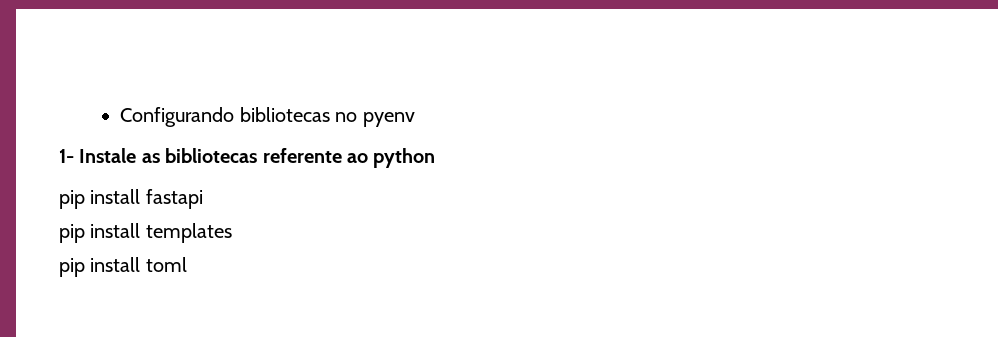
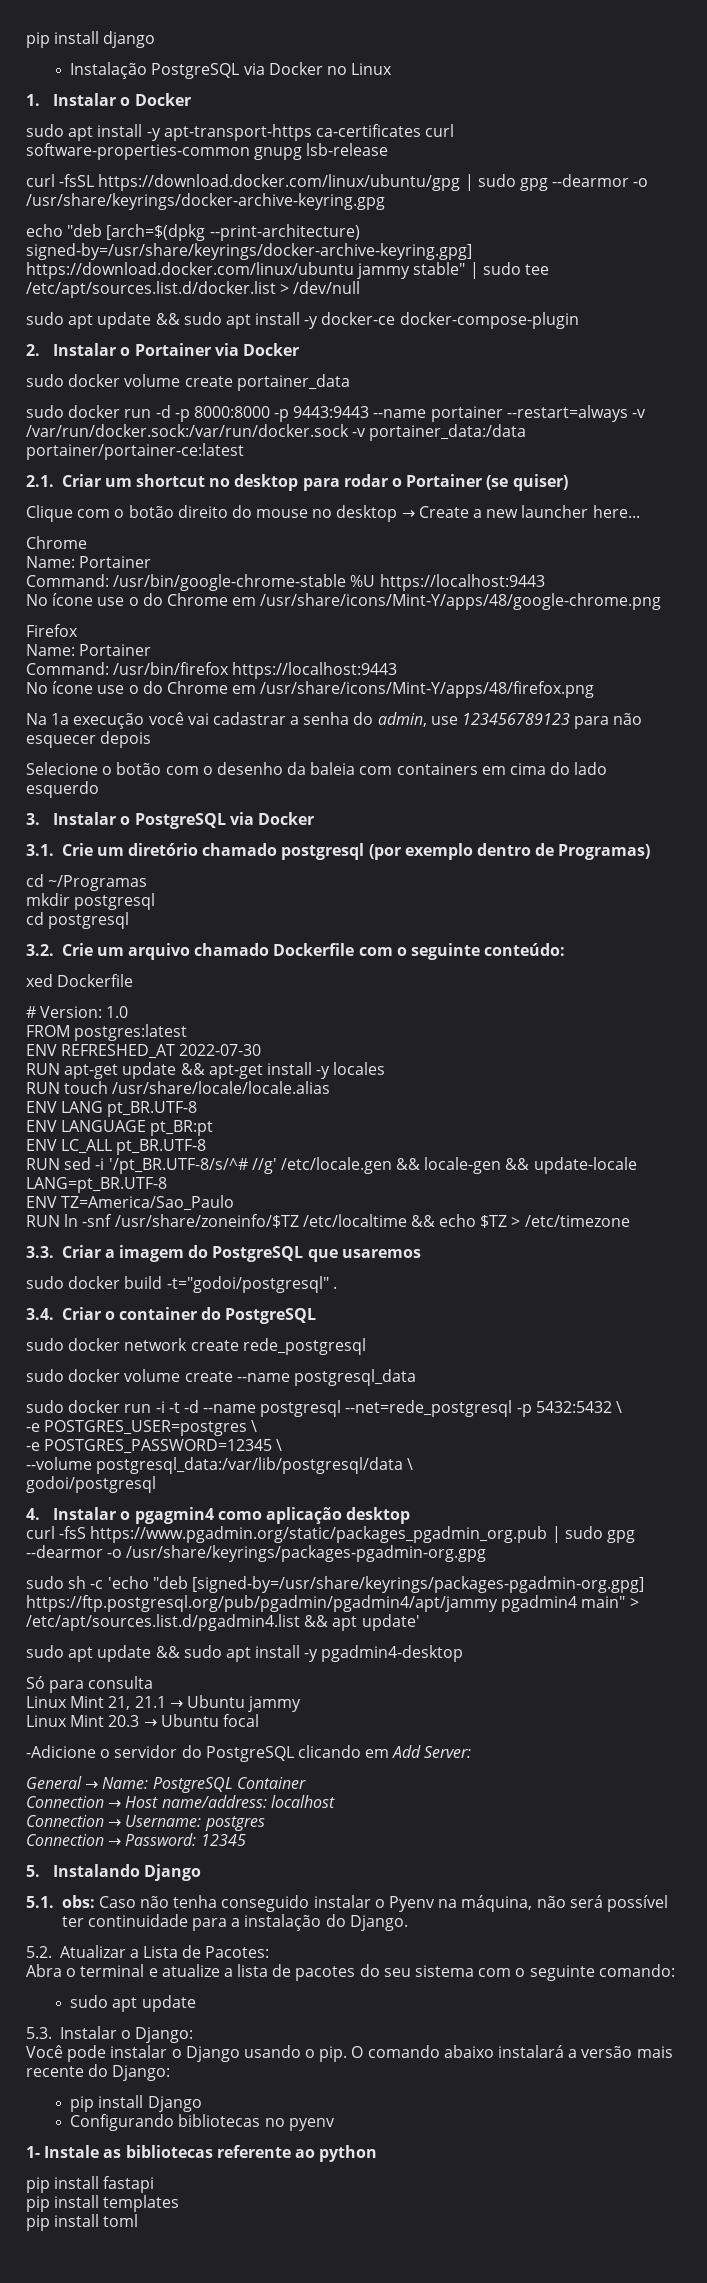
(120, 117) none -> [26,31,156,48] [70,62,393,79] [26,93,191,106] [26,124,455,141] [26,143,389,160] [26,174,649,191] [26,193,385,210] [26,224,360,241] [26,243,472,260] [26,262,549,279] [26,281,361,298] [26,312,579,329] [26,343,299,356] [26,374,350,391] [26,405,647,422] [26,424,527,441] [26,443,244,460] [26,474,568,491] [26,505,640,522] [26,536,87,549] [26,556,152,568] [26,574,545,591] [26,593,662,610] [26,624,78,637] [26,644,152,656] [26,662,398,679] [26,681,595,698] [26,712,643,729] [26,731,152,748] [26,762,608,775] [26,781,99,798] [26,812,314,829] [26,843,651,860] [26,874,148,891] [26,893,156,910] [26,912,130,929] [26,943,566,960] [26,974,134,987] [26,1006,129,1018] [26,1024,188,1041] [26,1044,262,1059] [26,1062,386,1079] [26,1081,331,1094] [26,1101,198,1117] [26,1120,214,1136] [26,1139,207,1155] [26,1157,637,1174] [26,1177,167,1193] [26,1195,235,1211] [26,1214,630,1228] [26,1245,421,1262] [26,1276,337,1293] [26,1307,317,1324] [26,1338,366,1355] [26,1369,416,1386] [26,1400,623,1417] [26,1420,258,1436] [26,1439,283,1454] [26,1457,414,1474] [26,1476,156,1493] [26,1507,411,1524] [26,1526,635,1543] [26,1545,487,1562] [26,1576,644,1593] [26,1595,639,1612] [26,1614,420,1631] [26,1645,464,1662] [26,1676,154,1693] [26,1695,302,1712] [26,1714,259,1727] [26,1745,472,1762] [26,1776,306,1793] [26,1795,335,1808] [26,1815,265,1831] [26,1833,246,1846] [26,1864,202,1881] [26,1895,668,1912] [61,1914,408,1931] [26,1945,270,1958] [26,1964,675,1981] [70,1995,196,2012] [26,2026,194,2043] [26,2045,673,2062] [26,2064,171,2081] [70,2095,202,2112] pip install django // Instalação PostgreSQL via Docker no Linux // 1. Instalar o Docker // sudo apt install -y apt-transport-https ca-certificates curl software-properties-common gnupg lsb-release // curl -fsSL https://download.docker.com/linux/ubuntu/gpg | sudo gpg --dearmor -o /usr/share/keyrings/docker-archive-keyring.gpg // echo "deb [arch=$(dpkg --print-architecture) signed-by=/usr/share/keyrings/docker-archive-keyring.gpg] https://download.docker.com/linux/ubuntu jammy stable" | sudo tee /etc/apt/sources.list.d/docker.list > /dev/null // sudo apt update && sudo apt install -y docker-ce docker-compose-plugin // 2. Instalar o Portainer via Docker // sudo docker volume create portainer_data // sudo docker run -d -p 8000:8000 -p 9443:9443 --name portainer --restart=always -v /var/run/docker.sock:/var/run/docker.sock -v portainer_data:/data portainer/portainer-ce:latest // 2.1. Criar um shortcut no desktop para rodar o Portainer (se quiser) // Clique com o botão direito do mouse no desktop → Create a new launcher here... // Chrome // Name: Portainer // Command: /usr/bin/google-chrome-stable %U https://localhost:9443 // No ícone use o do Chrome em /usr/share/icons/Mint-Y/apps/48/google-chrome.png // Firefox // Name: Portainer // Command: /usr/bin/firefox https://localhost:9443 // No ícone use o do Chrome em /usr/share/icons/Mint-Y/apps/48/firefox.png // Na 1a execução você vai cadastrar a senha do admin, use 123456789123 para não esquecer depois // Selecione o botão com o desenho da baleia com containers em cima do lado esquerdo // 3. Instalar o PostgreSQL via Docker // 3.1. Crie um diretório chamado postgresql (por exemplo dentro de Programas) // cd ~/Programas // mkdir postgresql // cd postgresql // 3.2. Crie um arquivo chamado Dockerfile com o seguinte conteúdo: // xed Dockerfile // # Version: 1.0 // FROM postgres:latest // ENV REFRESHED_AT 2022-07-30 // RUN apt-get update && apt-get install -y locales // RUN touch /usr/share/locale/locale.alias // ENV LANG pt_BR.UTF-8 // ENV LANGUAGE pt_BR:pt // ENV LC_ALL pt_BR.UTF-8 // RUN sed -i '/pt_BR.UTF-8/s/^# //g' /etc/locale.gen && locale-gen && update-locale LANG=pt_BR.UTF-8 // ENV TZ=America/Sao_Paulo // RUN ln -snf /usr/share/zoneinfo/$TZ /etc/localtime && echo $TZ > /etc/timezone // 3.3. Criar a imagem do PostgreSQL que usaremos // sudo docker build -t="godoi/postgresql" . // 3.4. Criar o container do PostgreSQL // sudo docker network create rede_postgresql // sudo docker volume create --name postgresql_data // sudo docker run -i -t -d --name postgresql --net=rede_postgresql -p 5432:5432 \ // -e POSTGRES_USER=postgres \ // -e POSTGRES_PASSWORD=12345 \ // --volume postgresql_data:/var/lib/postgresql/data \ // godoi/postgresql // 4. Instalar o pgagmin4 como aplicação desktop // curl -fsS https://www.pgadmin.org/static/packages_pgadmin_org.pub | sudo gpg --dearmor -o /usr/share/keyrings/packages-pgadmin-org.gpg // sudo sh -c 'echo "deb [signed-by=/usr/share/keyrings/packages-pgadmin-org.gpg] https://ftp.postgresql.org/pub/pgadmin/pgadmin4/apt/jammy pgadmin4 main" > /etc/apt/sources.list.d/pgadmin4.list && apt update' // sudo apt update && sudo apt install -y pgadmin4-desktop // Só para consulta // Linux Mint 21, 21.1 → Ubuntu jammy // Linux Mint 20.3 → Ubuntu focal // -Adicione o servidor do PostgreSQL clicando em Add Server: // General → Name: PostgreSQL Container // Connection → Host name/address: localhost // Connection → Username: postgres // Connection → Password: 12345 // 5. Instalando Django // 5.1. obs: Caso não tenha conseguido instalar o Pyenv na máquina, não será possível ter continuidade para a instalação do Django. // 5.2. Atualizar a Lista de Pacotes: // Abra o terminal e atualize a lista de pacotes do seu sistema com o seguinte comando: // sudo apt update // 5.3. Instalar o Django: // Você pode instalar o Django usando o pip. O comando abaixo instalará a versão mais recente do Django: // pip install Django //

